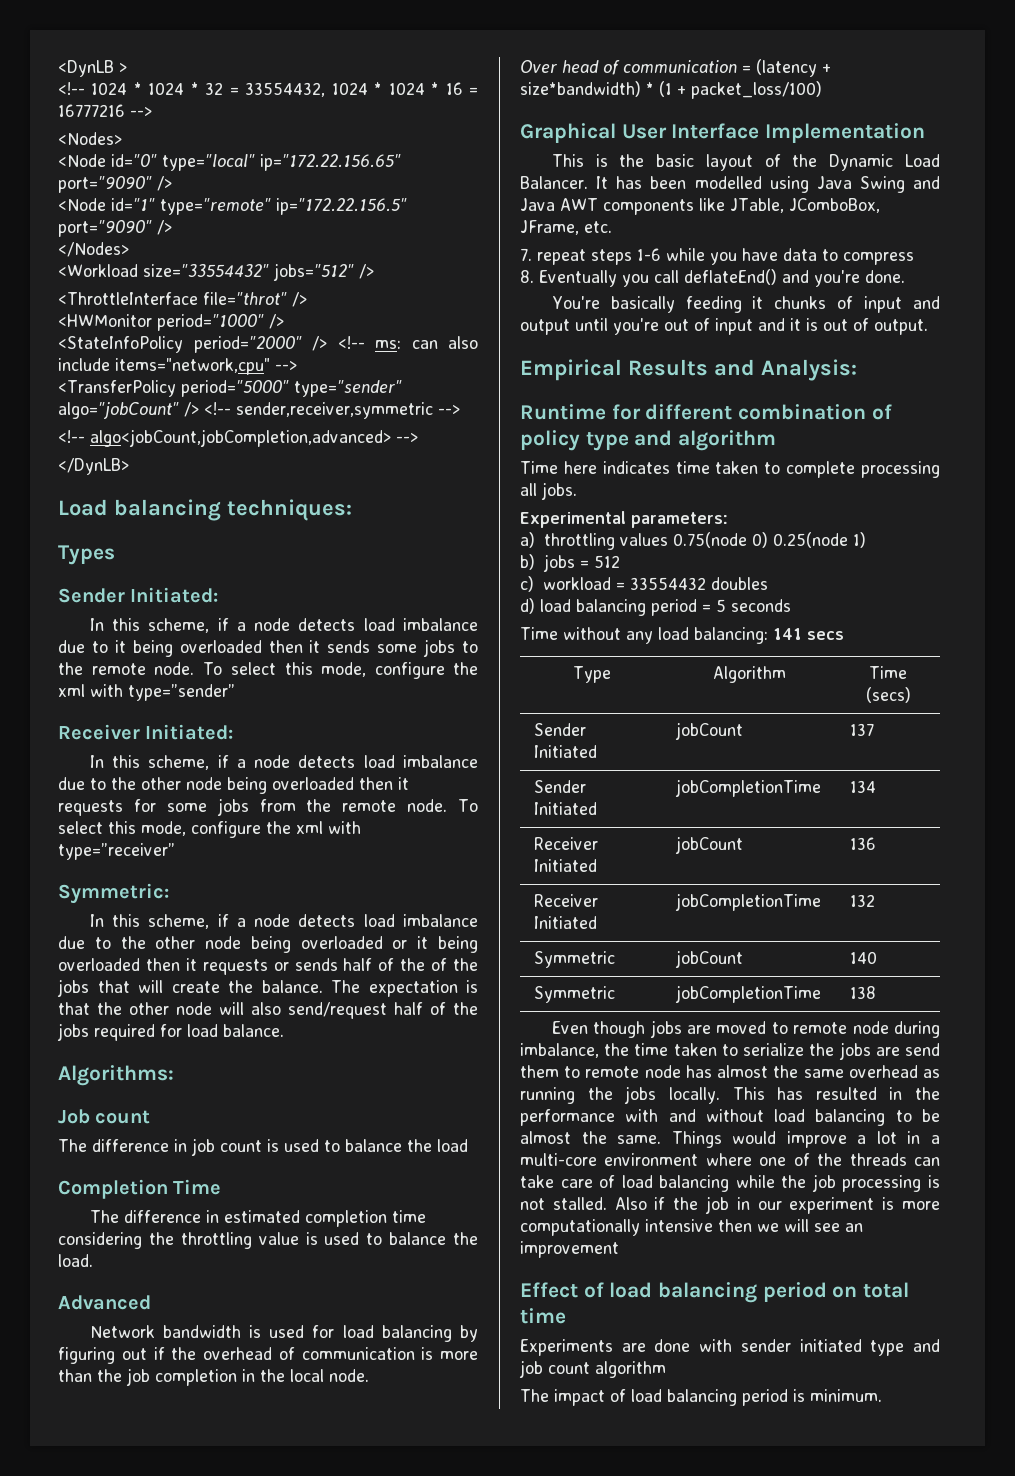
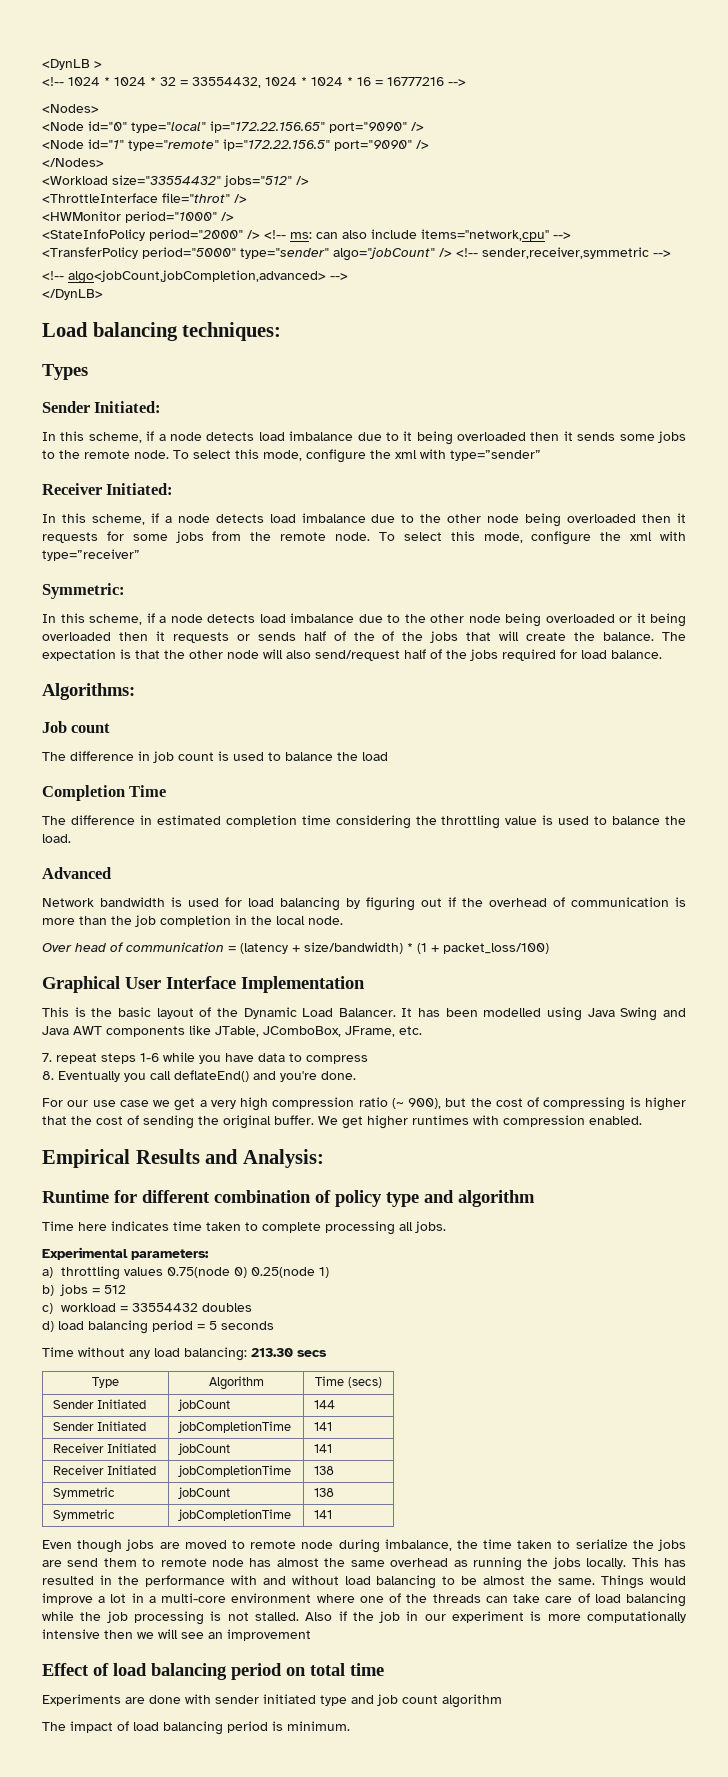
[520,81,641,97] size*bandwidth) -> [304,942,403,954] size/bandwidth)
[551,296,940,313] [520,318,928,335] You're basically feeding it chunks of input and output until you're out of input and it is out of output. -> [42,1097,686,1111] [42,1115,642,1129] For our use case we get a very high compression ratio (~ 900), but the cost of compressing is higher that the cost of sending the original buffer. We get higher runtimes with compression enabled.
[773,628,802,640] 141 -> [251,1348,293,1357] 213.30
[849,723,874,736] 137 -> [313,1400,335,1409] 144
[849,780,876,793] 134 -> [313,1422,332,1431] 141
[849,837,876,850] 136 -> [313,1444,332,1453] 141
[849,894,875,907] 132 -> [313,1466,334,1475] 138
[849,951,877,964] 140 -> [313,1488,334,1497] 138
[849,986,876,999] 138 -> [313,1510,332,1519] 141

